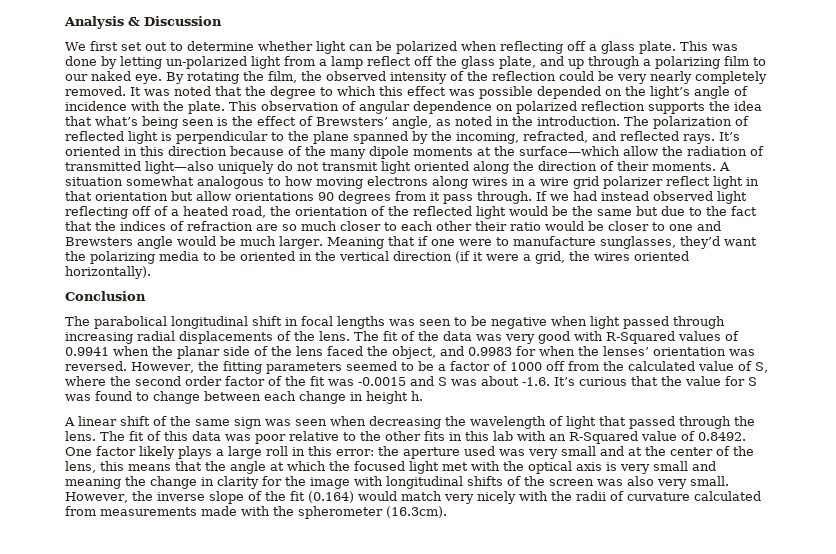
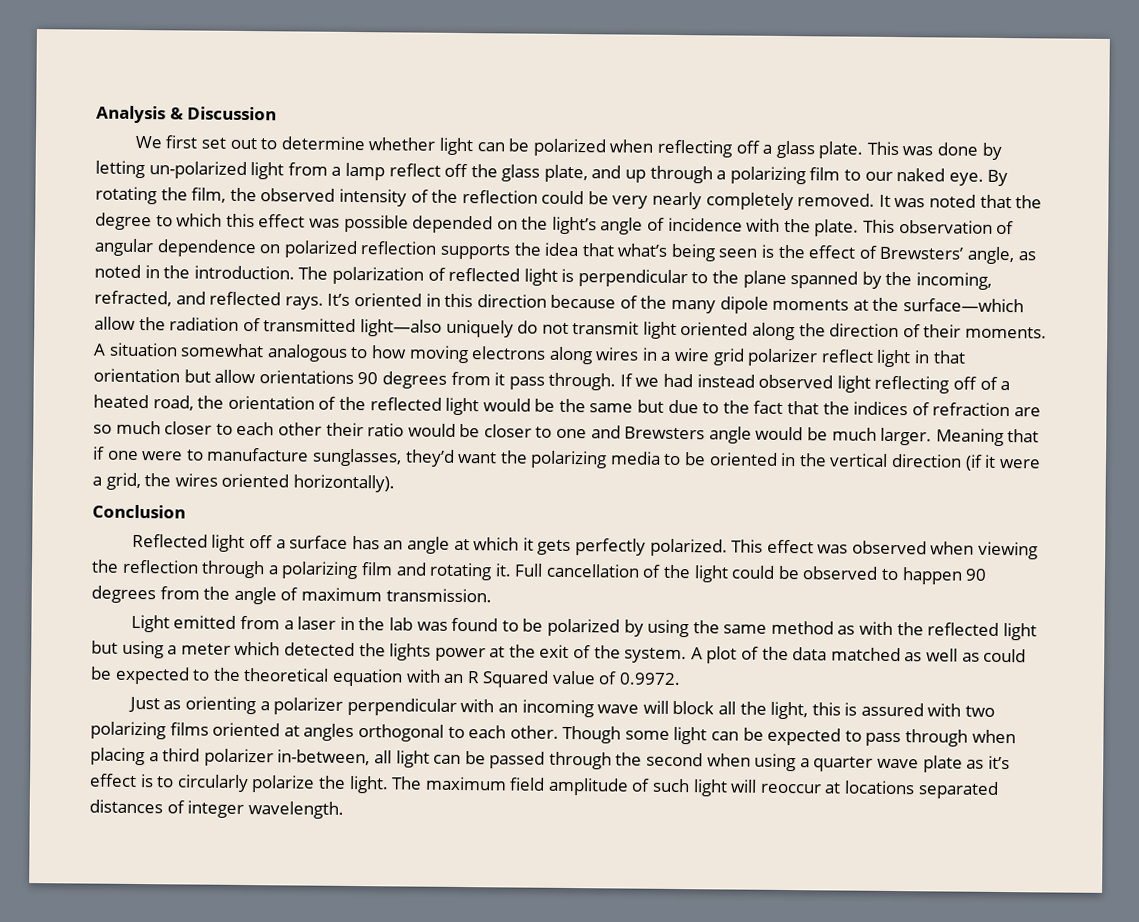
[65,316,725,329] [65,331,739,344] [65,346,755,359] [65,361,768,374] [65,376,757,386] [65,391,423,404] [64,416,755,429] [65,431,746,444] [65,446,754,459] [65,461,716,474] [65,476,729,489] [65,491,761,504] [65,506,447,519] The parabolical longitudinal shift in focal lengths was seen to be negative when light passed through increasing radial displacements of the lens. The fit of the data was very good with R-Squared values of 0.9941 when the planar side of the lens faced the object, and 0.9983 for when the lenses’ orientation was reversed. However, the fitting parameters seemed to be a factor of 1000 off from the calculated value of S, where the second order factor of the fit was -0.0015 and S was about -1.6. It’s curious that the value for S was found to change between each change in height h. // A linear shift of the same sign was seen when decreasing the wavelength of light that passed through the lens. The fit of this data was poor relative to the other fits in this lab with an R-Squared value of 0.8492. One factor likely plays a large roll in this error: the aperture used was very small and at the center of the lens, this means that the angle at which the focused light met with the optical axis is very small and meaning the change in clarity for the image with longitudinal shifts of the screen was also very small. However, the inverse slope of the fit (0.164) would match very nicely with the radii of curvature calculated from measurements made with the spherometer (16.3cm). -> [131,533,1039,560] [91,559,988,585] [91,585,492,605] [130,614,1037,641] [91,640,1027,664] [90,666,682,688] [127,696,996,720] [90,721,1016,747] [90,747,1010,773] [89,773,999,799] [89,799,344,819] Reflected light off a surface has an angle at which it gets perfectly polarized. This effect was observed when viewing the reflection through a polarizing film and rotating it. Full cancellation of the light could be observed to happen 90 degrees from the angle of maximum transmission. // Light emitted from a laser in the lab was found to be polarized by using the same method as with the reflected light but using a meter which detected the lights power at the exit of the system. A plot of the data matched as well as could be expected to the theoretical equation with an R Squared value of 0.9972. // Just as orienting a polarizer perpendicular with an incoming wave will block all the light, this is assured with two polarizing films oriented at angles orthogonal to each other. Though some light can be expected to pass through when placing a third polarizer in-between, all light can be passed through the second when using a quarter wave plate as it’s effect is to circularly polarize the light. The maximum field amplitude of such light will reoccur at locations separated distances of integer wavelength.

